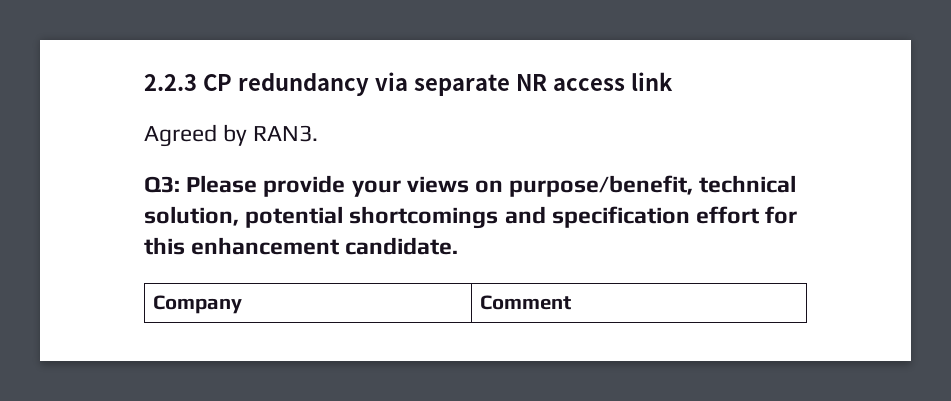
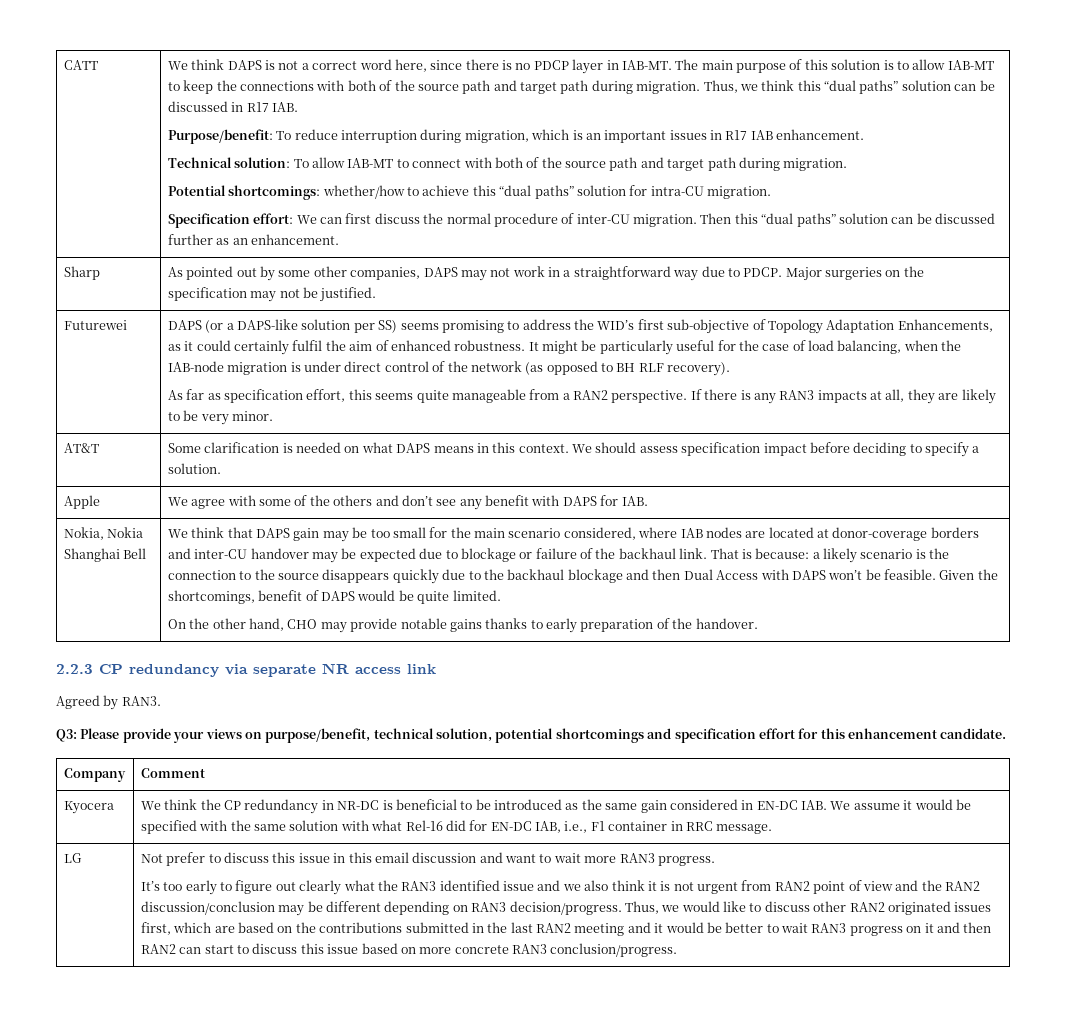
(144, 82) none -> [63,60,98,70] [167,59,994,74] [167,80,995,94] [167,101,299,112] [167,129,865,144] [167,157,848,171] [167,185,772,200] [167,213,996,228] [167,234,340,245] [63,266,100,280] [167,266,924,281] [167,287,377,302] [63,320,127,330] [167,319,993,334] [167,340,962,355] [167,361,731,376] [167,389,996,404] [167,410,274,425] [63,443,99,453] [167,442,980,457] [167,463,221,474] [63,495,100,509] [167,495,648,510] [63,527,144,540] [63,548,147,562] [167,527,979,542] [167,548,950,563] [167,569,998,584] [167,590,501,604] [167,618,758,633] CATT | We think DAPS is not a correct word here, since there is no PDCP layer in IAB-MT. The main purpose of this solution is to allow IAB-MT to keep the connections with both of the source path and target path during migration. Thus, we think this “dual paths” solution can be discussed in R17 IAB. // Purpose/benefit: To reduce interruption during migration, which is an important issues in R17 IAB enhancement. // Technical solution: To allow IAB-MT to connect with both of the source path and target path during migration. // Potential shortcomings: whether/how to achieve this “dual paths” solution for intra-CU migration. // Specification effort: We can first discuss the normal procedure of inter-CU migration. Then this “dual paths” solution can be discussed further as an enhancement. // Sharp | As pointed out by some other companies, DAPS may not work in a straightforward way due to PDCP. Major surgeries on the specification may not be justified. // Futurewei | DAPS (or a DAPS-like solution per SS) seems promising to address the WID’s first sub-objective of Topology Adaptation Enhancements, as it could certainly fulfil the aim of enhanced robustness. It might be particularly useful for the case of load balancing, when the IAB-node migration is under direct control of the network (as opposed to BH RLF recovery). // As far as specification effort, this seems quite manageable from a RAN2 perspective. If there is any RAN3 impacts at all, they are likely to be very minor. // AT&T | Some clarification is needed on what DAPS means in this context. We should assess specification impact before deciding to specify a solution. // Apple | We agree with some of the others and don’t see any benefit with DAPS for IAB. // Nokia, Nokia Shanghai Bell | We think that DAPS gain may be too small for the main scenario considered, where IAB nodes are located at donor-coverage borders and inter-CU handover may be expected due to blockage or failure of the backhaul link. That is because: a likely scenario is the connection to the source disappears quickly due to the backhaul blockage and then Dual Access with DAPS won’t be feasible. Given the shortcomings, benefit of DAPS would be quite limited. // On the other hand, CHO may provide notable gains thanks to early preparation of the handover. //
(572, 302) none -> [63,801,114,814] [140,799,971,814] [140,820,773,834] [63,853,82,863] [140,852,715,866] [140,880,981,895] [140,901,992,916] [140,922,992,936] [140,943,678,957] // Kyocera | We think the CP redundancy in NR-DC is beneficial to be introduced as the same gain considered in EN-DC IAB. We assume it would be specified with the same solution with what Rel-16 did for EN-DC IAB, i.e., F1 container in RRC message. // LG | Not prefer to discuss this issue in this email discussion and want to wait more RAN3 progress. // It’s too early to figure out clearly what the RAN3 identified issue and we also think it is not urgent from RAN2 point of view and the RAN2 discussion/conclusion may be different depending on RAN3 decision/progress. Thus, we would like to discuss other RAN2 originated issues first, which are based on the contributions submitted in the last RAN2 meeting and it would be better to wait RAN3 progress on it and then RAN2 can start to discuss this issue based on more concrete RAN3 conclusion/progress.

